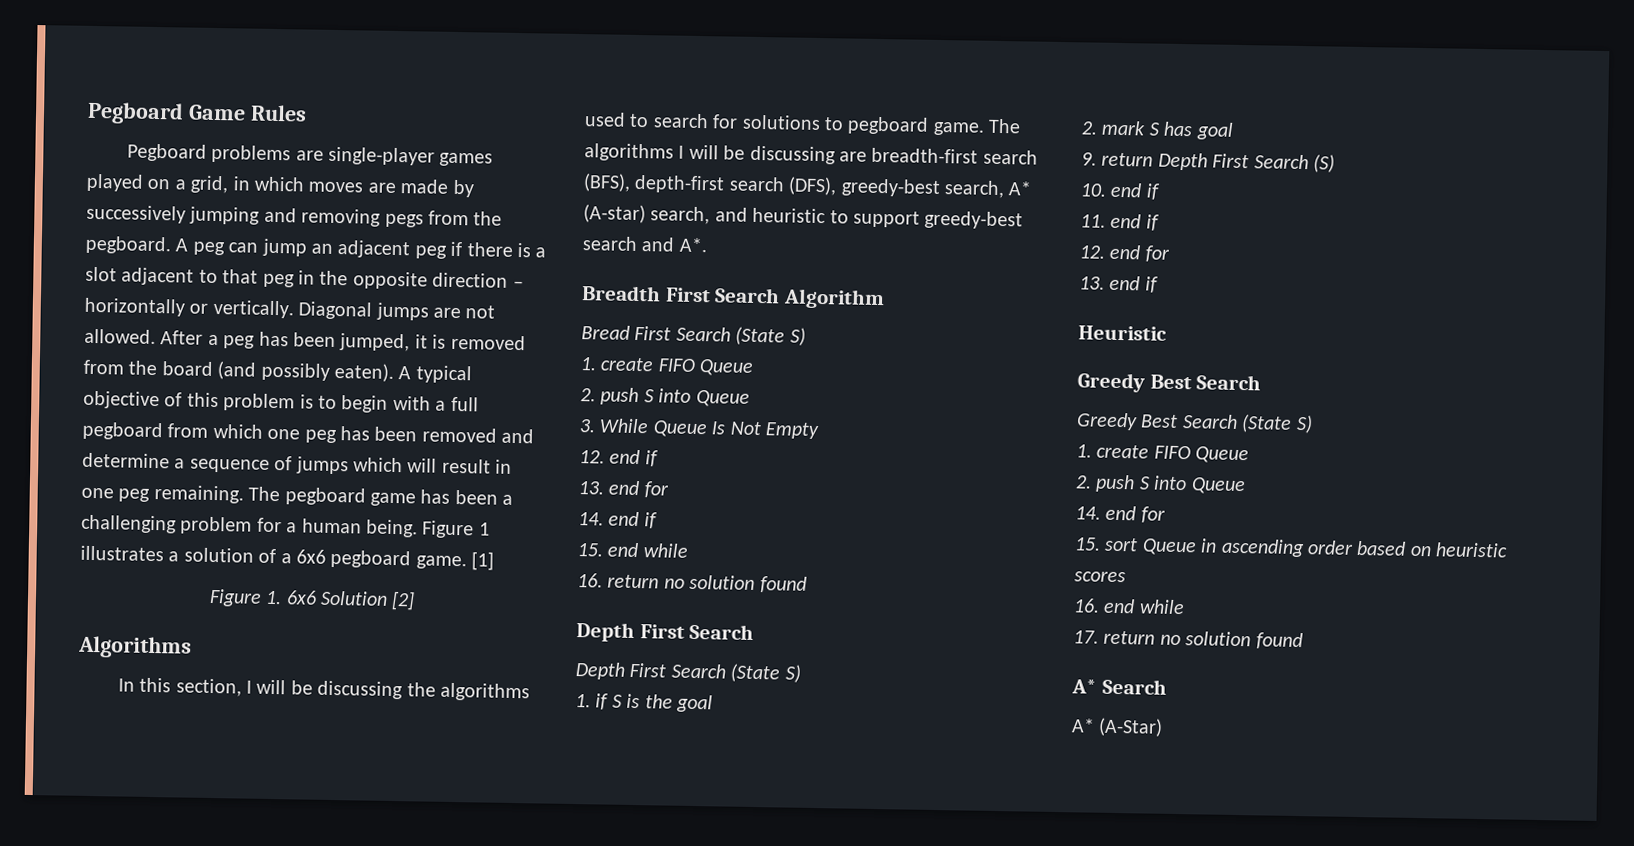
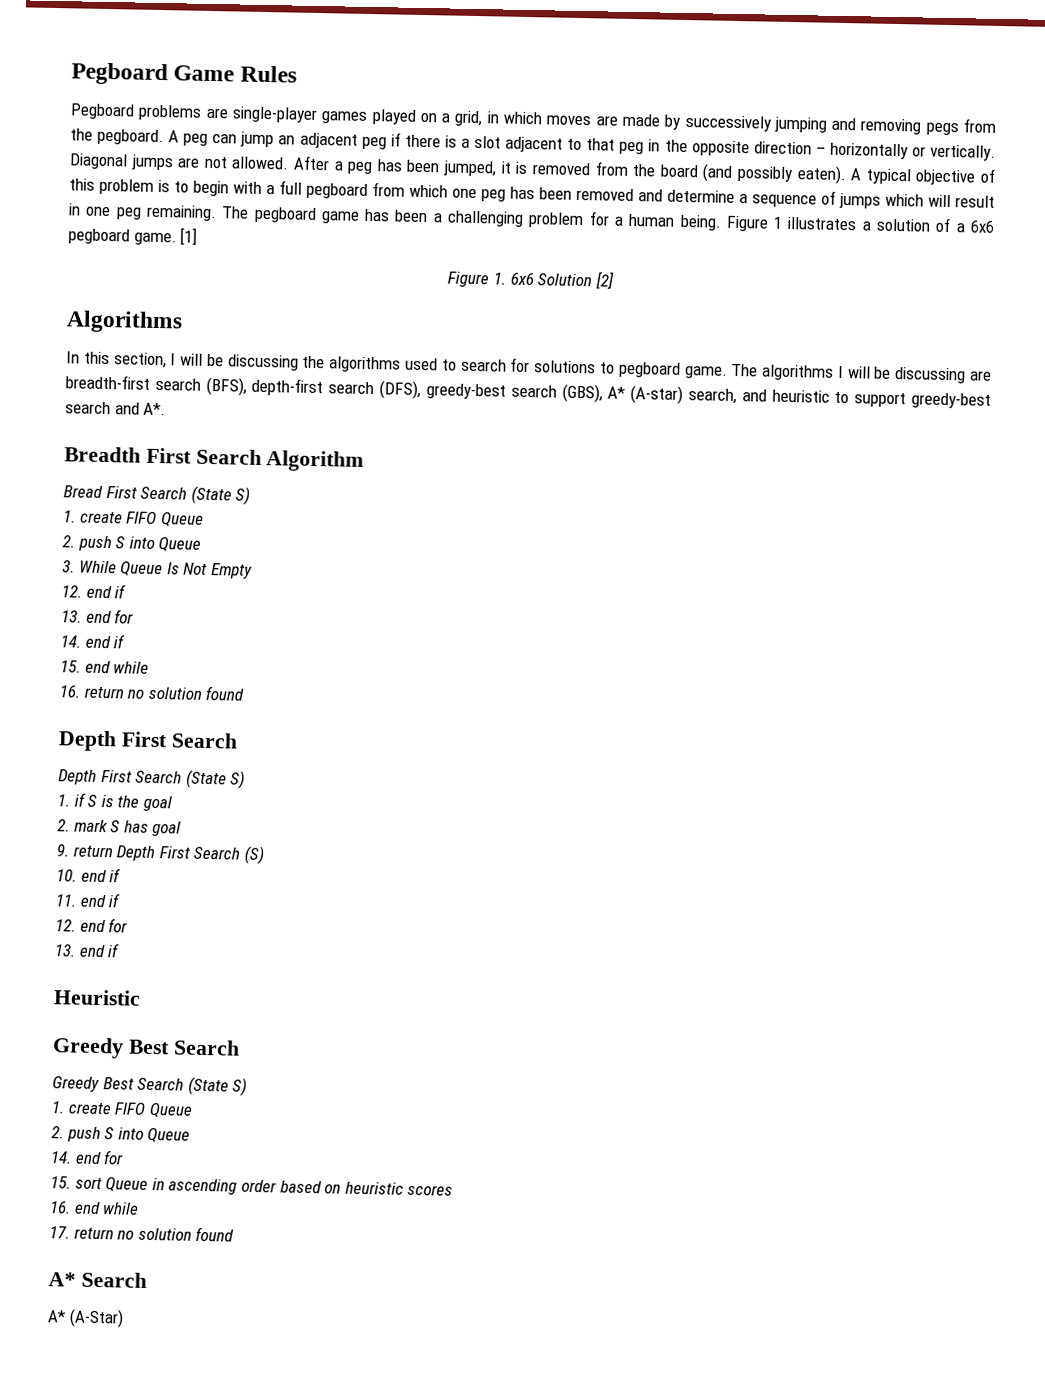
[944,180,1005,199] search, -> [510,383,603,403] search (GBS),

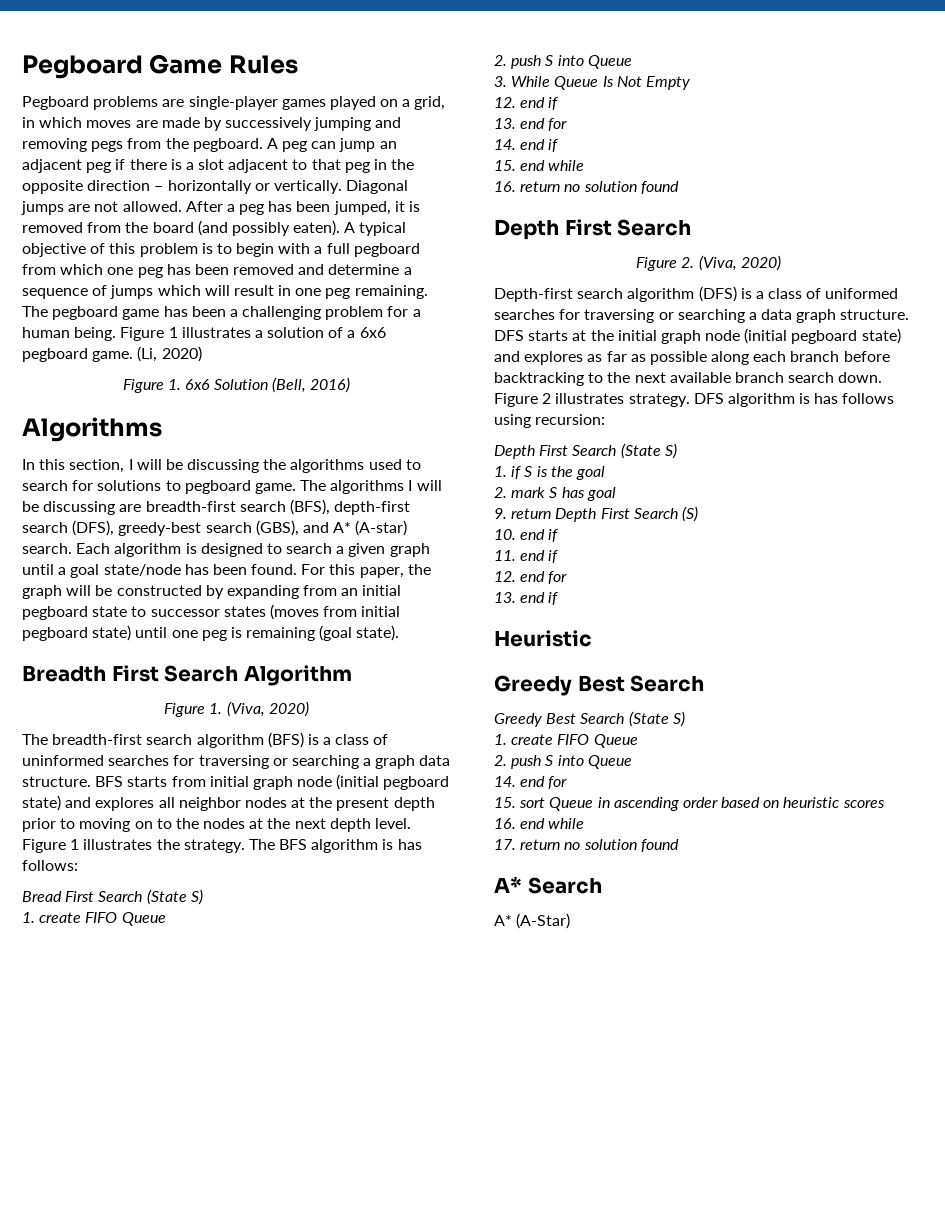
[180,227,198,246] [1] -> [137,346,202,362] (Li, 2020)
[594,271,614,290] [2] -> [272,377,351,393] (Bell, 2016)
(603, 393) none -> [302,522,329,533] and
[687,388,991,409] [65,401,167,416] [64,446,365,472] search, and heuristic to support greedy-best search and A*. // Breadth First Search Algorithm -> [22,543,430,557] [22,564,431,578] [22,585,402,599] [22,604,401,620] [22,625,400,641] [22,665,352,686] [164,701,309,717] [22,732,389,748] [22,755,451,769] [22,774,450,790] [22,795,435,811] [22,818,412,832] [22,839,422,853] [22,860,78,871] search. Each algorithm is designed to search a given graph until a goal state/node has been found. For this paper, the graph will be constructed by expanding from an initial pegboard state to successor states (moves from initial pegboard state) until one peg is remaining (goal state). // Breadth First Search Algorithm // Figure 1. (Viva, 2020) // The breadth-first search algorithm (BFS) is a class of uninformed searches for traversing or searching a graph data structure. BFS starts from initial graph node (initial pegboard state) and explores all neighbor nodes at the present depth prior to moving on to the nodes at the next depth level. Figure 1 illustrates the strategy. The BFS algorithm is has follows:
(238, 740) none -> [636,255,781,271] [494,286,899,302] [494,309,910,323] [494,328,901,344] [494,351,890,365] [494,372,883,386] [494,393,895,407] [494,414,606,428] // Figure 2. (Viva, 2020) // Depth-first search algorithm (DFS) is a class of uniformed searches for traversing or searching a data graph structure. DFS starts at the initial graph node (initial pegboard state) and explores as far as possible along each branch before backtracking to the next available branch search down. Figure 2 illustrates strategy. DFS algorithm is has follows using recursion:

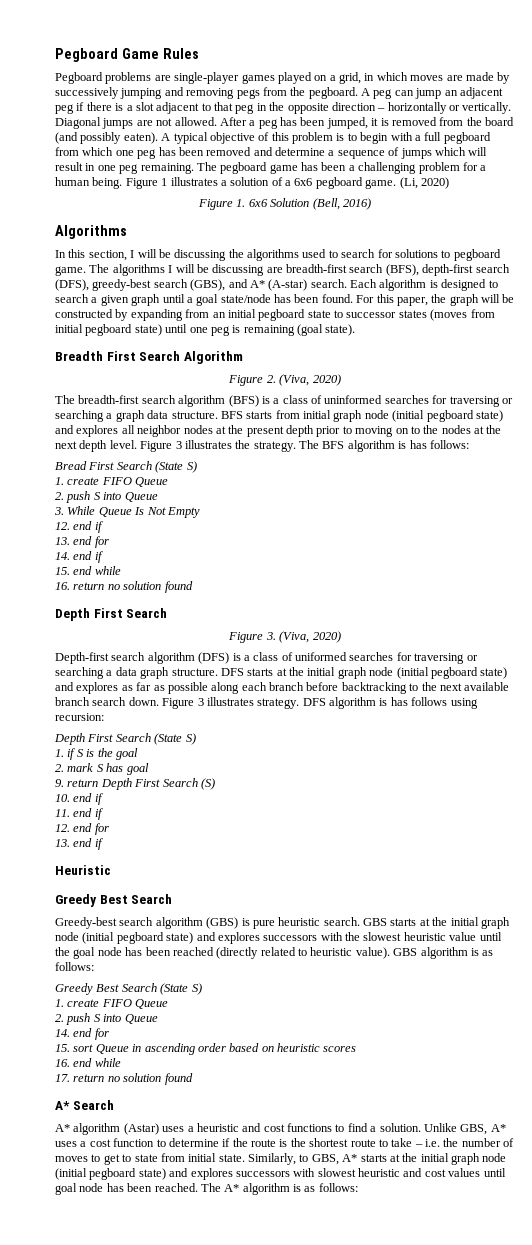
[209,703,223,714] 1. -> [266,375,276,383] 2.
[70,839,80,850] 1 -> [175,441,182,449] 3
[681,257,695,268] 2. -> [265,632,276,640] 3.
[542,393,552,404] 2 -> [197,698,204,706] 3
(705, 683) none -> [55,917,510,929] [55,932,502,944] [55,947,494,959] [55,962,94,971] // Greedy-best search algorithm (GBS) is pure heuristic search. GBS starts at the initial graph node (initial pegboard state) and explores successors with the slowest heuristic value until the goal node has been reached (directly related to heuristic value). GBS algorithm is as follows:
[516,913,571,929] (A-Star) -> [73,1123,506,1135] [55,1138,515,1147] [55,1153,507,1165] [55,1168,506,1180] [55,1183,358,1195] algorithm (Astar) uses a heuristic and cost functions to find a solution. Unlike GBS, A* uses a cost function to determine if the route is the shortest route to take – i.e. the number of moves to get to state from initial state. Similarly, to GBS, A* starts at the initial graph node (initial pegboard state) and explores successors with slowest heuristic and cost values until goal node has been reached. The A* algorithm is as follows:

